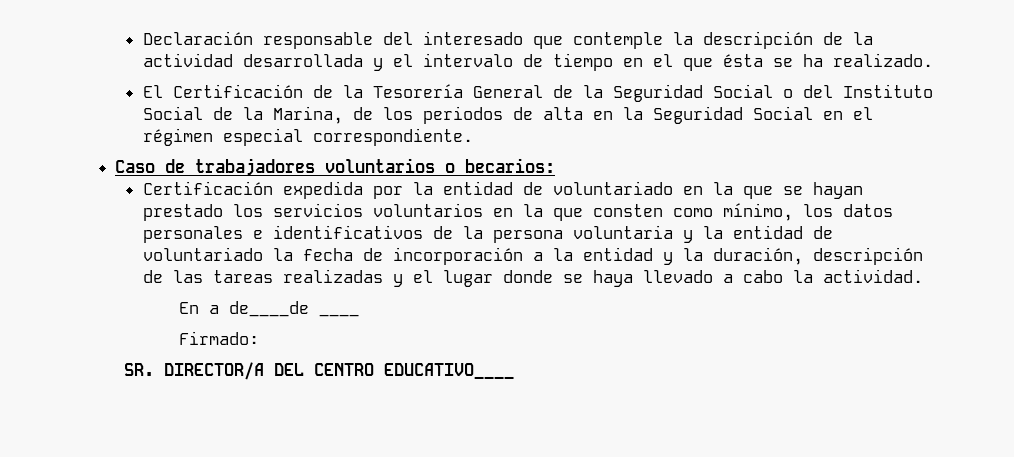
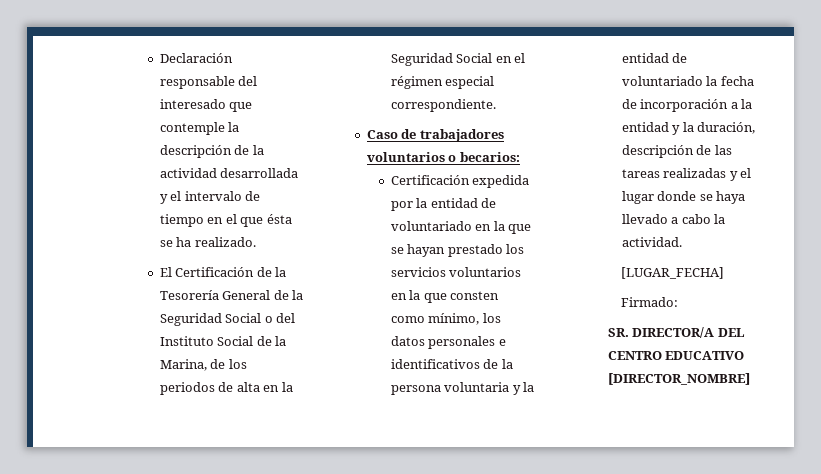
[178,301,359,317] En a de____de ____ -> [621,267,725,279] [LUGAR_FECHA]
[383,363,514,379] EDUCATIVO____ -> [665,351,745,360] [607,373,750,385] EDUCATIVO [DIRECTOR_NOMBRE]

